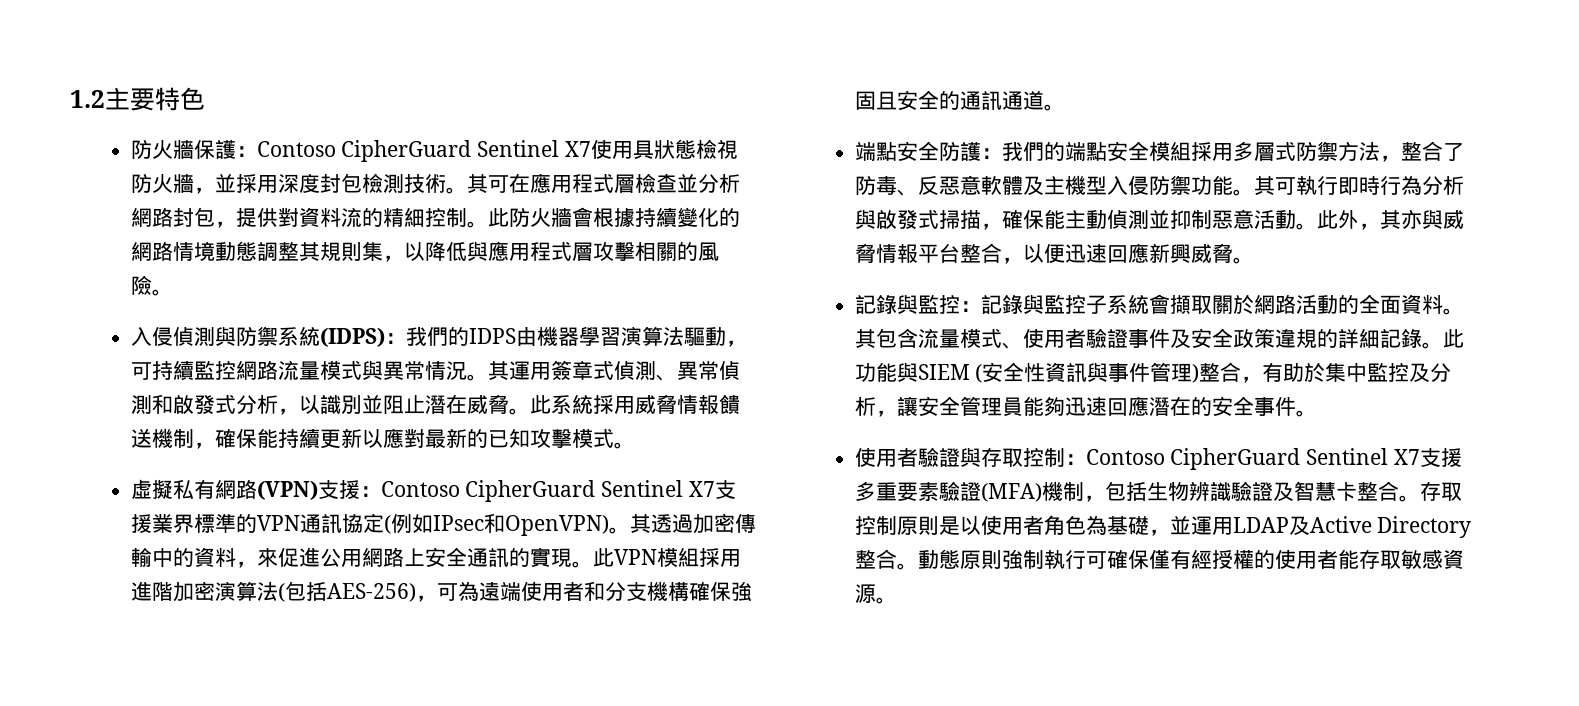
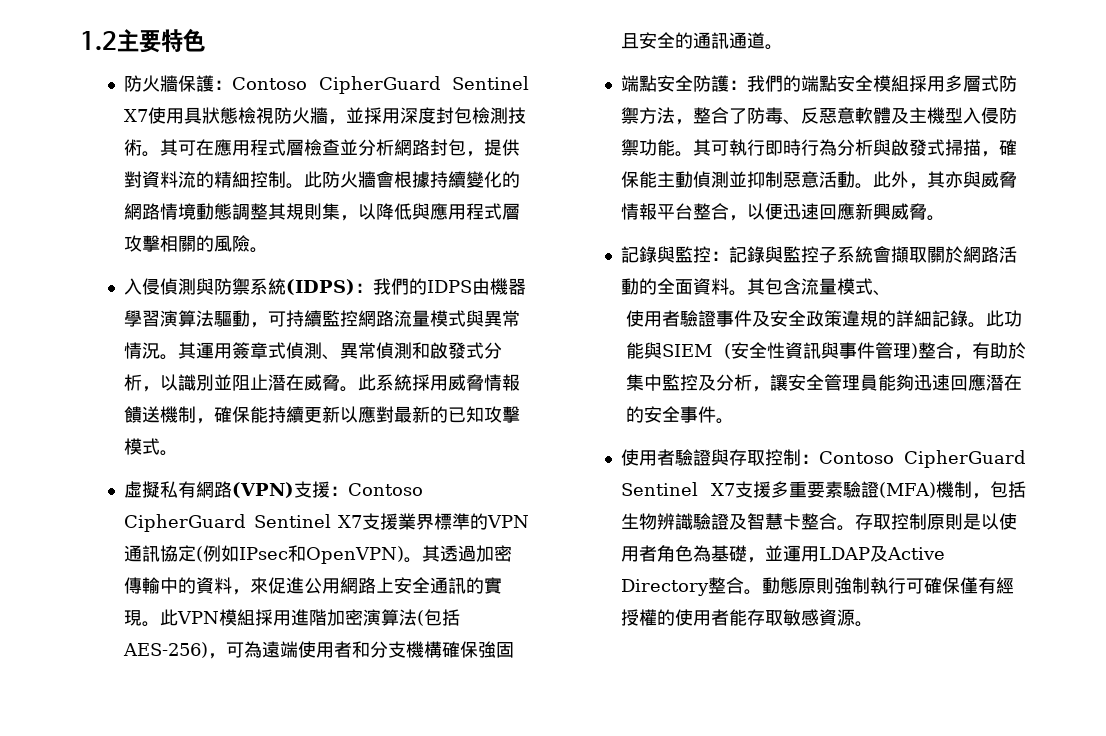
(1023, 345) none -> (892, 293) //

